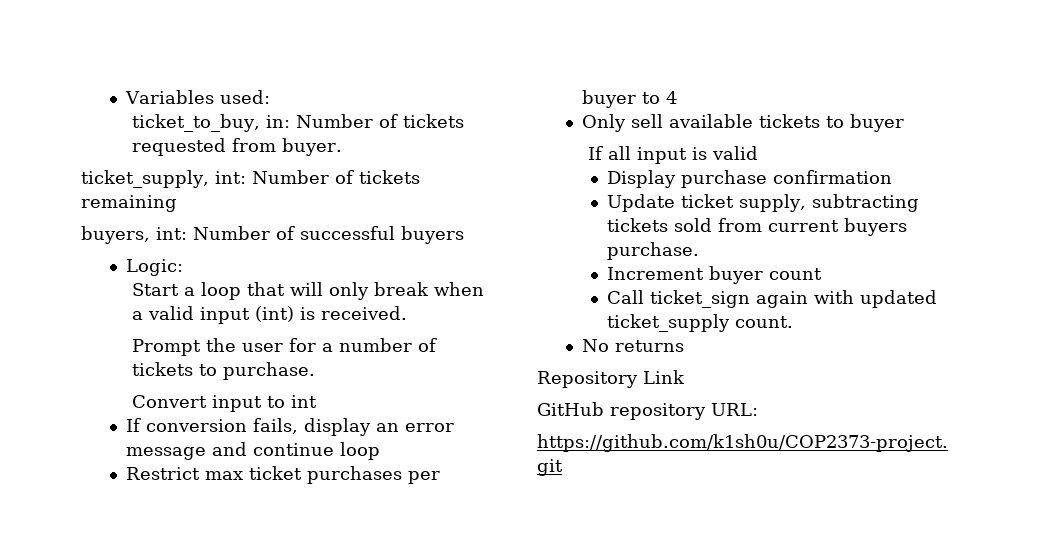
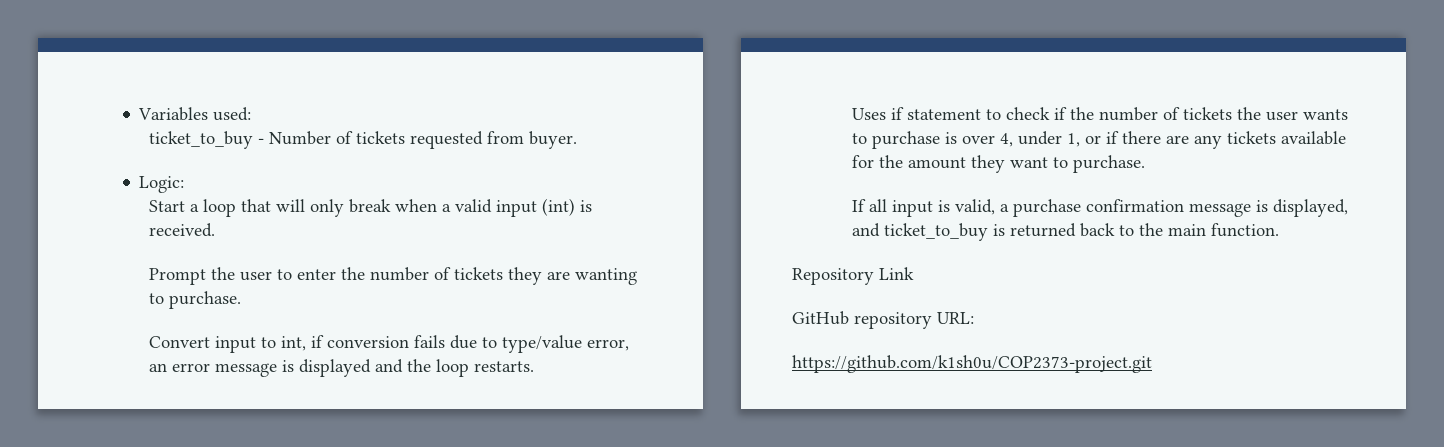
[131,114,290,132] ticket_to_buy, in: -> [149,131,265,149] ticket_to_buy -
[81,170,420,188] [81,195,177,212] [81,226,464,244] // ticket_supply, int: Number of tickets remaining // buyers, int: Number of successful buyers -> (578, 140) none
[288,338,437,352] [131,362,193,376] for a number of tickets -> [277,267,638,285] to enter the number of tickets they are wanting
[290,395,317,408] [126,418,455,436] [126,442,381,460] [126,466,441,484] [582,90,678,108] [582,114,905,132] int // If conversion fails, display an error message and continue loop // Restrict max ticket purchases per buyer to 4 // Only sell available tickets to buyer -> [281,335,630,353] [149,359,535,377] [852,107,1349,121] [852,131,1347,149] [852,155,1146,173] int, if conversion fails due to type/value error, an error message is displayed and the loop restarts. // Uses if statement to check if the number of tickets the user wants to purchase is over 4, under 1, or if there are any tickets available for the amount they want to purchase.
[711,146,758,160] [607,170,677,188] valid // Display -> [955,199,1010,215] valid, a
[607,194,920,212] [607,218,908,236] [607,242,700,260] [607,266,823,284] [607,290,938,308] [607,314,794,332] [582,339,685,352] // Update ticket supply, subtracting tickets sold from current buyers purchase. // Increment buyer count // Call ticket_sign again with updated ticket_supply count. // No returns -> [1189,199,1349,217] [852,223,1280,241] message is displayed, and ticket_to_buy is returned back to the main function.

